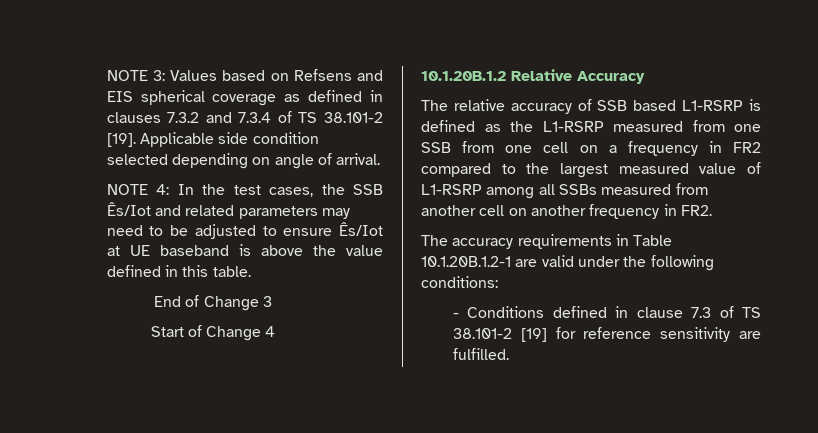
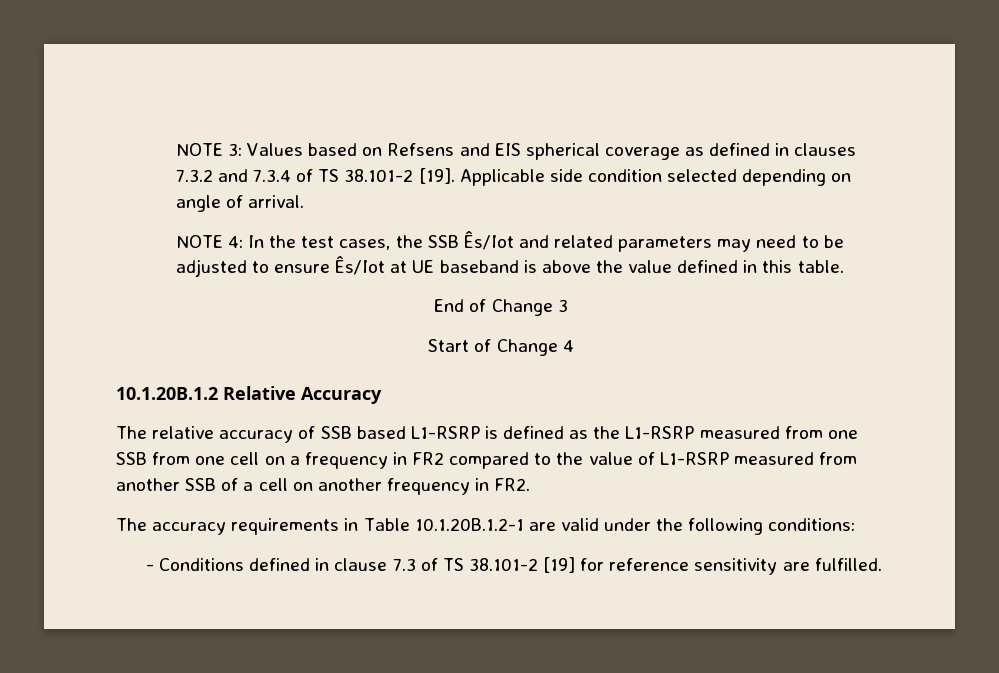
[560,163,689,178] largest measured -> (584, 458) none
[486,183,708,199] [421,205,476,216] among all SSBs measured from another -> [733,452,858,465] [116,478,254,491] measured from another SSB of a

